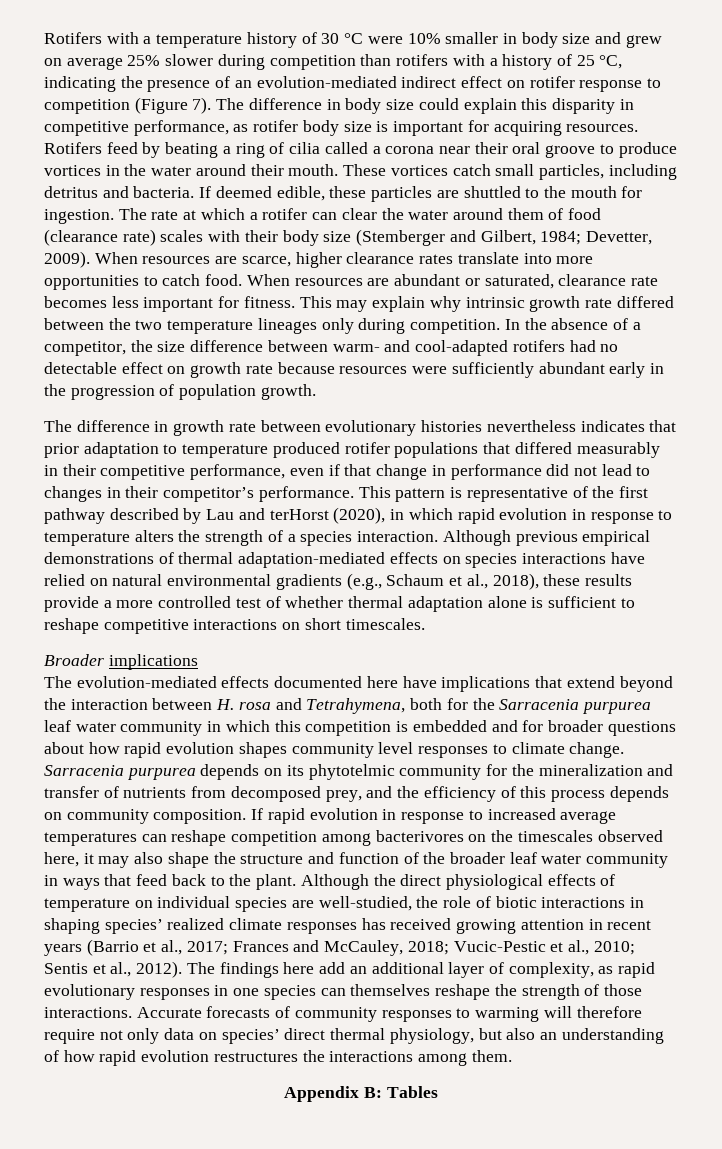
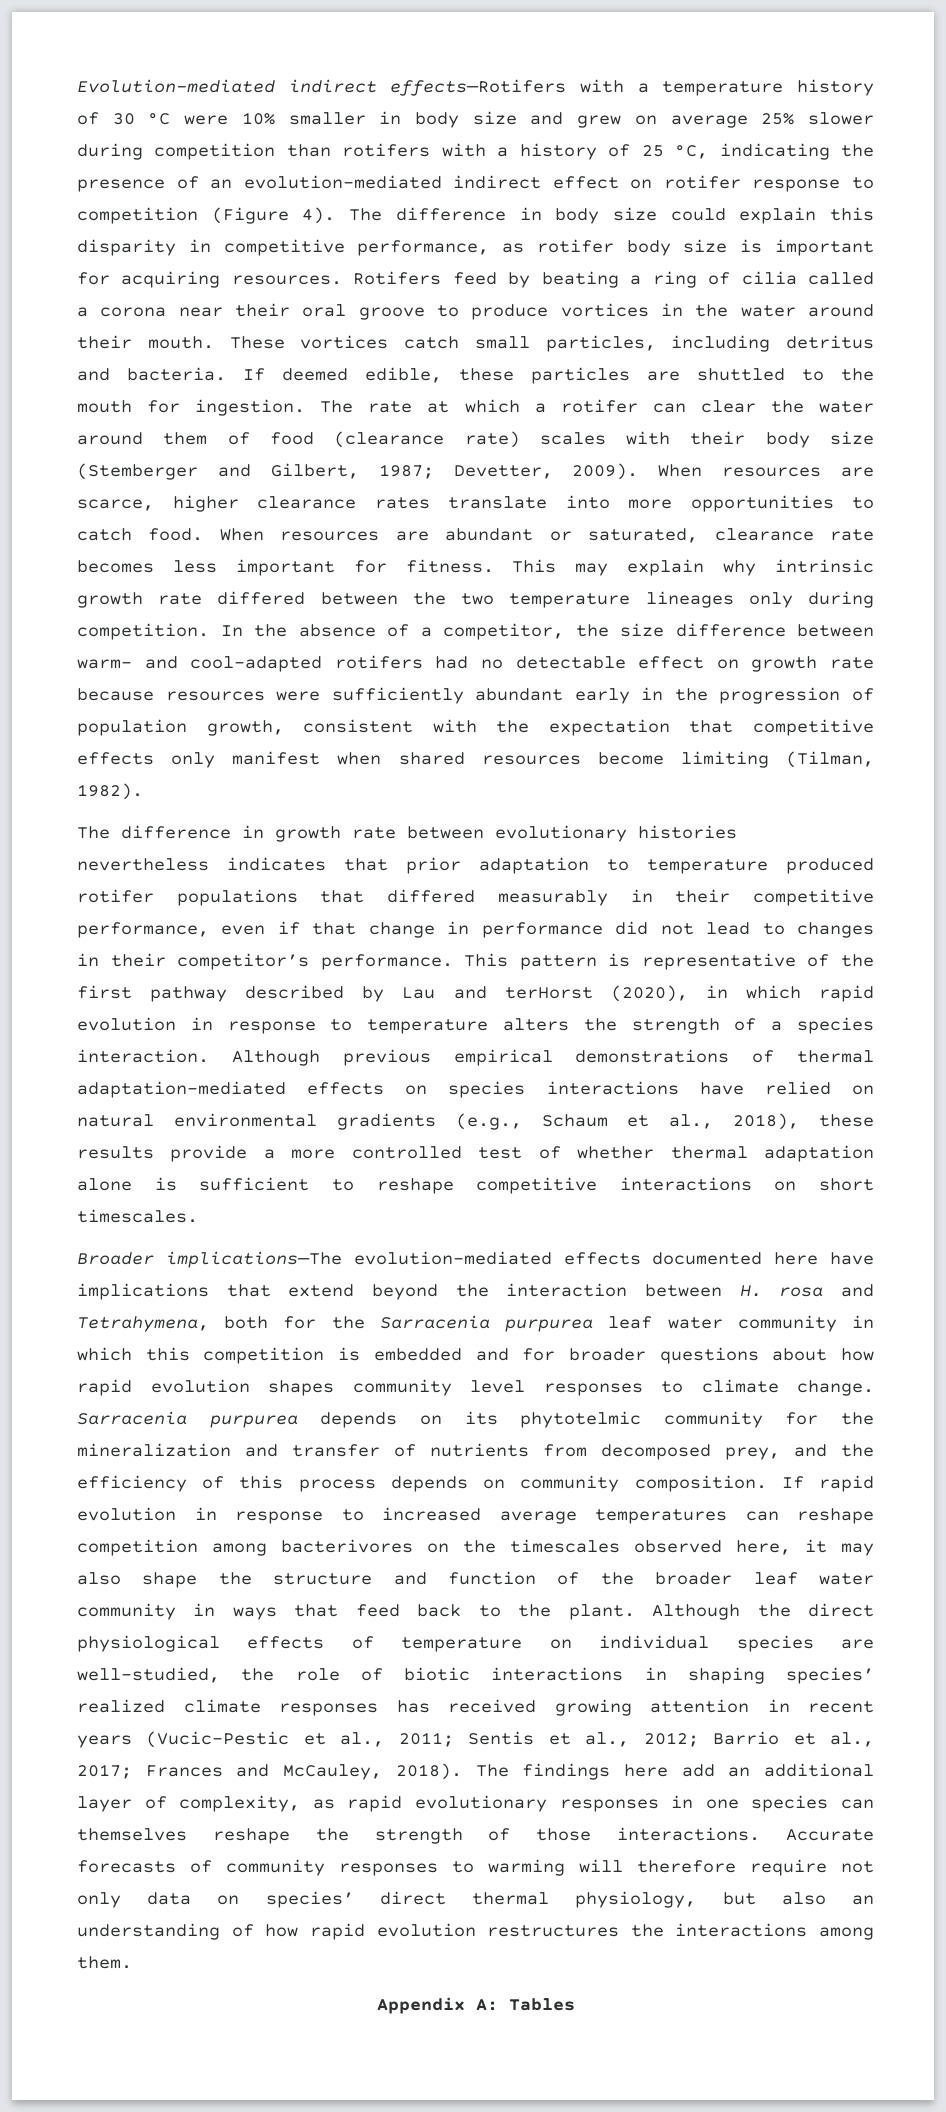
[44,32,102,44] Rotifers -> [77,79,567,96] Evolution-mediated indirect effects—Rotifers
[192,97,212,114] 7). -> [302,207,336,224] 4).
[540,231,582,245] 1984; -> [378,464,434,479] 1987;
[260,384,316,400] growth. -> [206,719,874,736] [77,751,874,768] [77,783,143,800] growth, consistent with the expectation that competitive effects only manifest when shared resources become limiting (Tilman, 1982).
[108,654,198,670] [44,676,72,688] implications // The -> [165,1251,342,1268] implications—The
[86,939,139,956] (Barrio -> [146,1731,780,1748] (Vucic-Pestic et al., 2011; Sentis et al., 2012; Barrio
[407,940,635,955] [44,961,183,978] 2018; Vucic-Pestic et al., 2010; Sentis et al., 2012). -> [395,1763,462,1780] 2018).
[364,1087,382,1098] B: -> [475,1999,498,2011] A:

